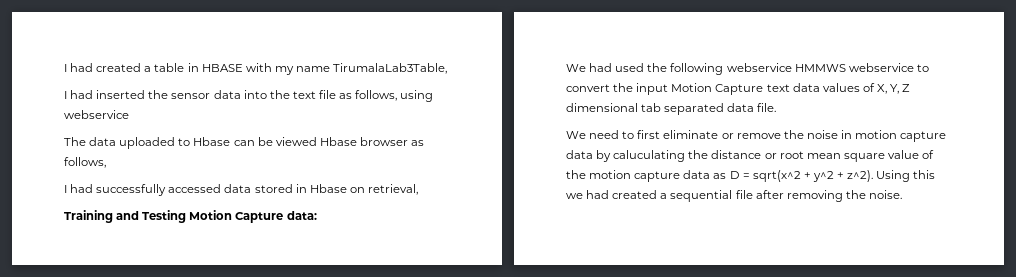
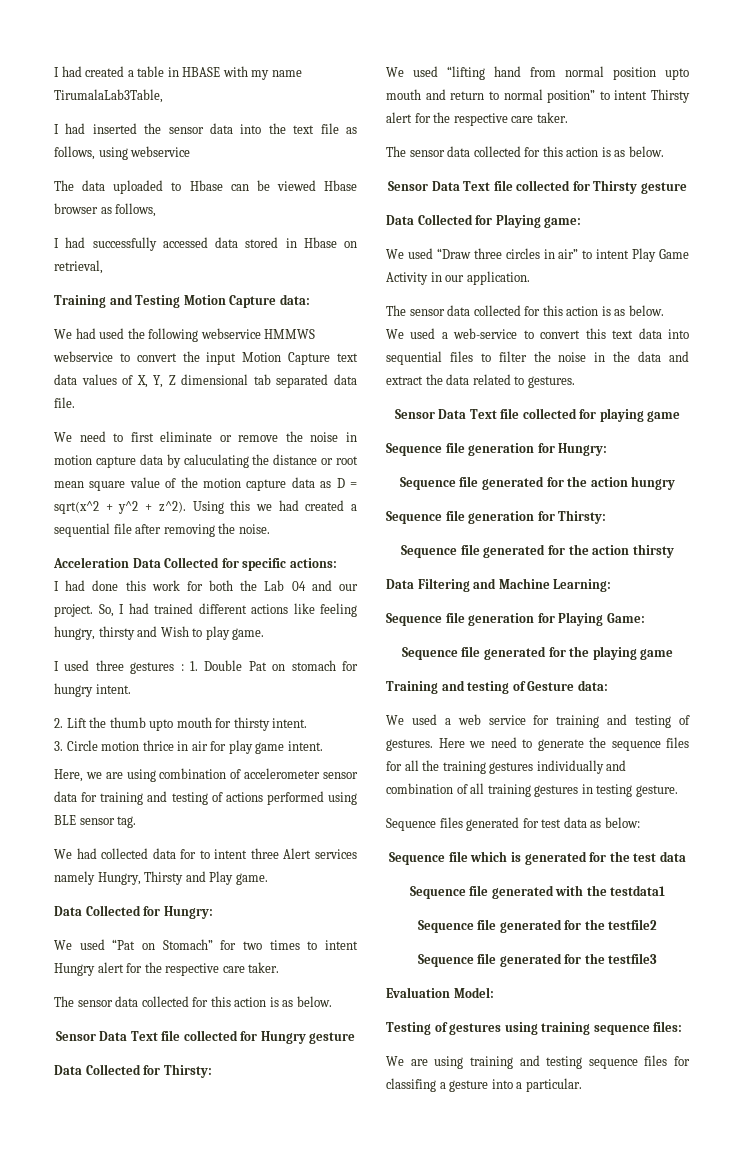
(902, 194) none -> [53,557,337,571] [54,580,358,591] [54,603,357,617] [54,626,265,640] [54,660,358,674] [54,683,131,697] [54,717,308,731] [54,740,323,754] [54,768,358,782] [54,791,357,805] [54,815,137,828] [54,848,358,859] [54,871,268,885] [54,905,213,919] [54,939,358,950] [54,962,280,976] [54,996,332,1007] [55,1030,356,1044] [54,1064,212,1078] [386,66,689,80] [386,89,690,103] [386,112,568,126] [386,146,664,157] [388,180,687,194] [386,214,582,228] [386,248,689,262] [386,271,530,285] [386,305,664,316] [386,328,689,339] [386,351,689,365] [386,374,575,388] [394,408,681,422] [386,442,608,456] [399,476,676,490] [386,510,607,524] [401,544,674,558] [386,578,612,592] [386,612,645,626] [401,646,674,660] [386,680,608,694] [386,714,690,728] [386,737,689,751] [386,760,627,774] [386,783,678,797] [386,817,640,831] [389,851,686,865] [409,885,666,899] [417,919,658,933] [417,953,658,967] [386,987,494,998] [386,1021,683,1035] [386,1055,690,1069] [386,1078,582,1092] // Acceleration Data Collected for specific actions: // I had done this work for both the Lab 04 and our project. So, I had trained different actions like feeling hungry, thirsty and Wish to play game. // I used three gestures : 1. Double Pat on stomach for hungry intent. // 2. Lift the thumb upto mouth for thirsty intent. // 3. Circle motion thrice in air for play game intent. // Here, we are using combination of accelerometer sensor data for training and testing of actions performed using BLE sensor tag. // We had collected data for to intent three Alert services namely Hungry, Thirsty and Play game. // Data Collected for Hungry: // We used “Pat on Stomach” for two times to intent Hungry alert for the respective care taker. // The sensor data collected for this action is as below. // Sensor Data Text file collected for Hungry gesture // Data Collected for Thirsty: // We used “lifting hand from normal position upto mouth and return to normal position” to intent Thirsty alert for the respective care taker. // The sensor data collected for this action is as below. // Sensor Data Text file collected for Thirsty gesture // Data Collected for Playing game: // We used “Draw three circles in air” to intent Play Game Activity in our application. // The sensor data collected for this action is as below. // We used a web-service to convert this text data into sequential files to filter the noise in the data and extract the data related to gestures. // Sensor Data Text file collected for playing game // Sequence file generation for Hungry: // Sequence file generated for the action hungry // Sequence file generation for Thirsty: // Sequence file generated for the action thirsty // Data Filtering and Machine Learning: // Sequence file generation for Playing Game: // Sequence file generated for the playing game // Training and testing of Gesture data: // We used a web service for training and testing of gestures. Here we need to generate the sequence files for all the training gestures individually and combination of all training gestures in testing gesture. // Sequence files generated for test data as below: // Sequence file which is generated for the test data // Sequence file generated with the testdata1 // Sequence file generated for the testfile2 // Sequence file generated for the testfile3 // Evaluation Model: // Testing of gestures using training sequence files: // We are using training and testing sequence files for classifing a gesture into a particular.

